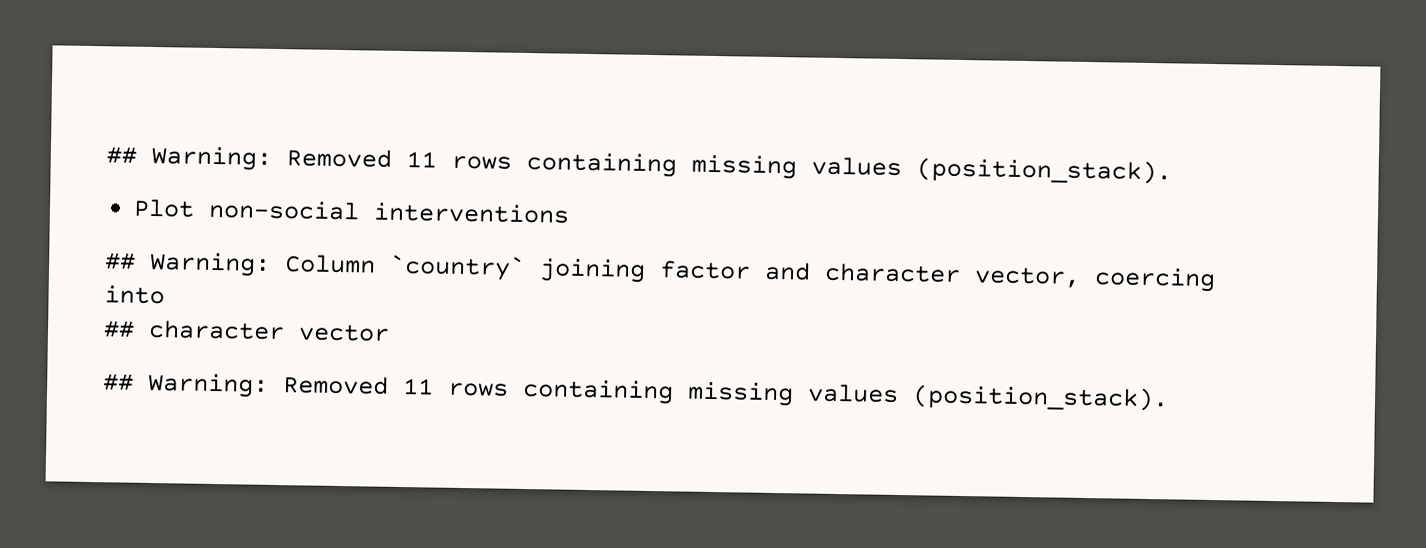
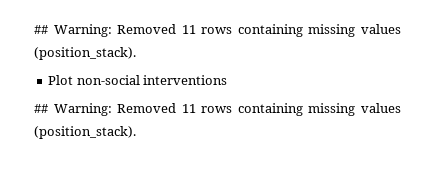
[104,251,1216,293] [104,285,165,305] [103,319,390,342] // ## Warning: Column `country` joining factor and character vector, coercing into // ## character vector -> (228, 80) none

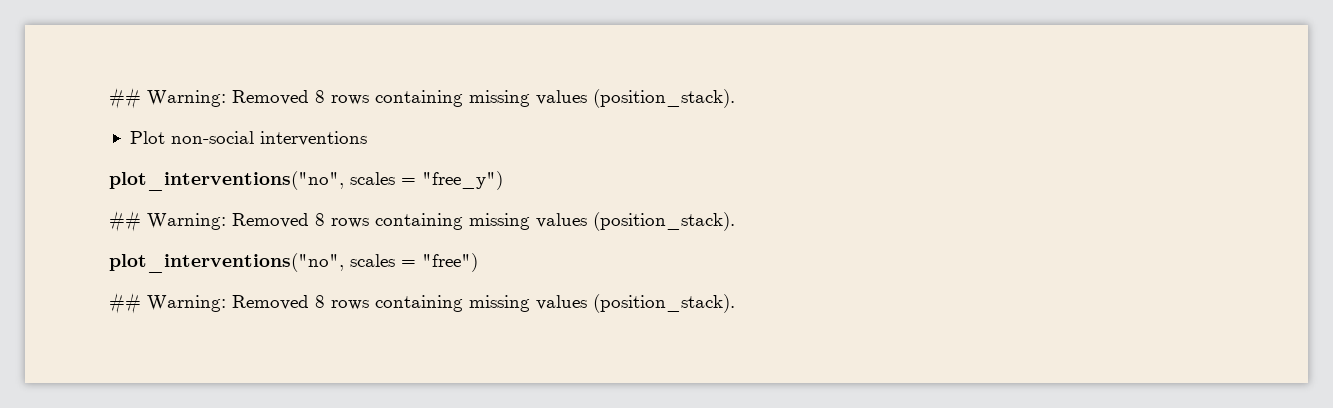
[34,24,196,37] ## Warning: Removed 11 -> [109,88,325,109] ## Warning: Removed 8
[34,103,401,116] [34,126,136,139] // ## Warning: Removed 11 rows containing missing values (position_stack). -> [109,171,503,191] [109,211,735,232] [109,253,478,273] [109,293,735,314] // plot_interventions("no", scales = "free_y") // ## Warning: Removed 8 rows containing missing values (position_stack). // plot_interventions("no", scales = "free") // ## Warning: Removed 8 rows containing missing values (position_stack).

